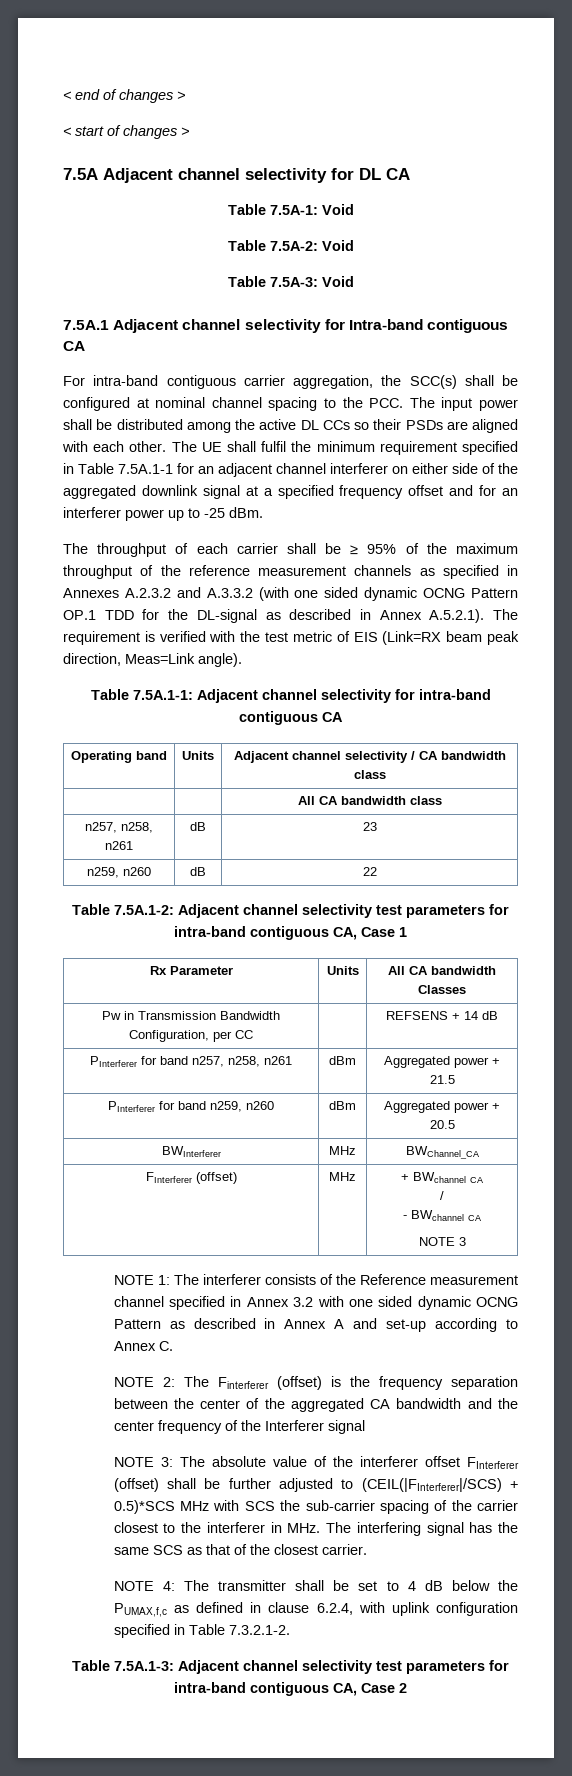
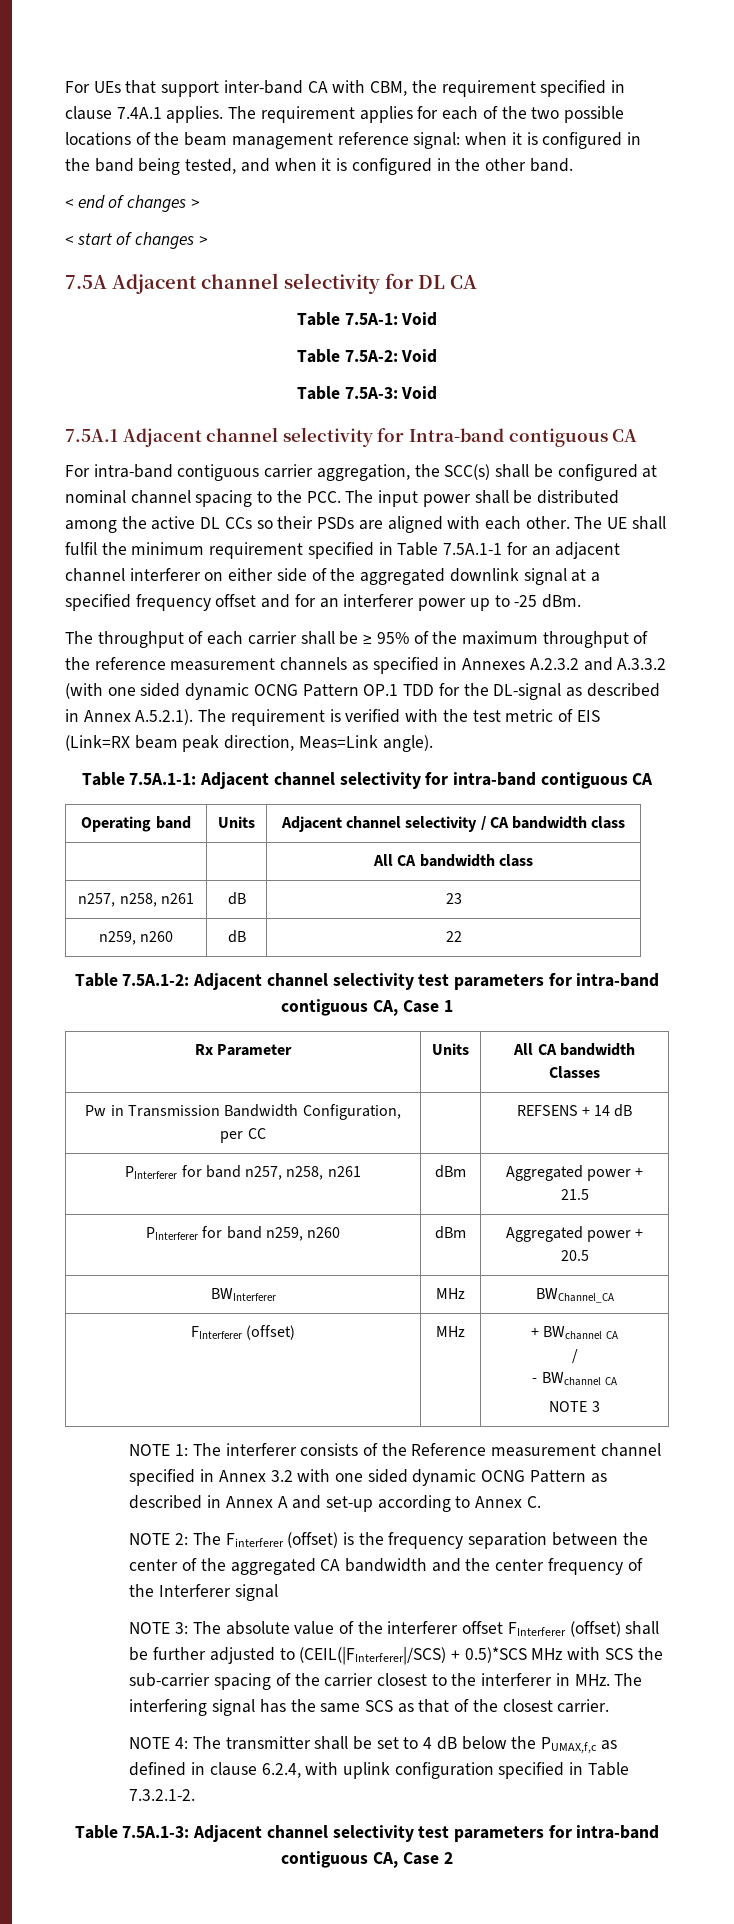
(63, 95) none -> [65,80,625,97] [65,106,624,123] [65,132,641,149] [65,158,573,175] For UEs that support inter-band CA with CBM, the requirement specified in clause 7.4A.1 applies. The requirement applies for each of the two possible locations of the beam management reference signal: when it is configured in the band being tested, and when it is configured in the other band. //

